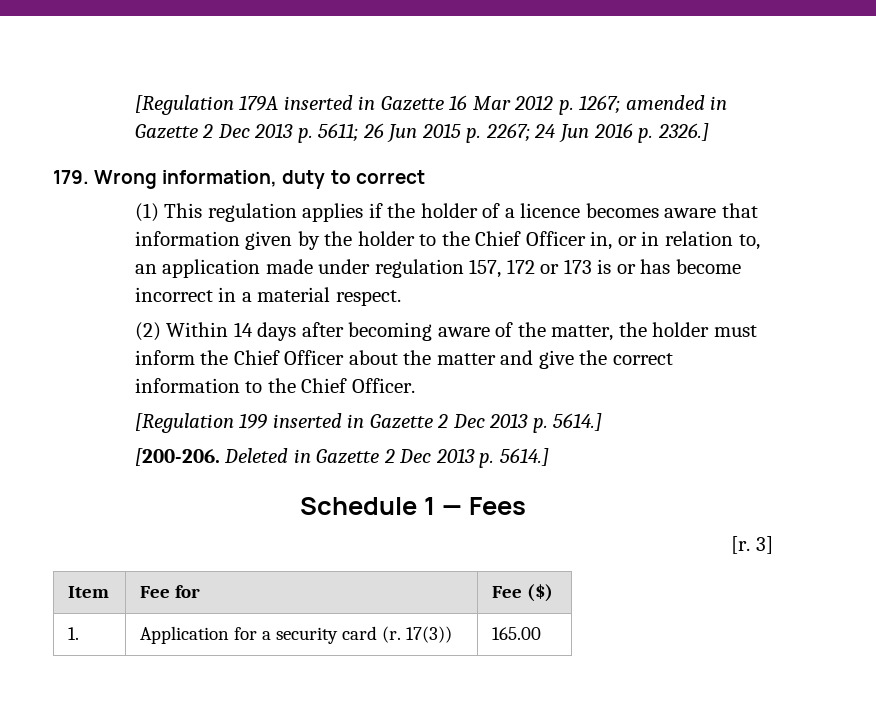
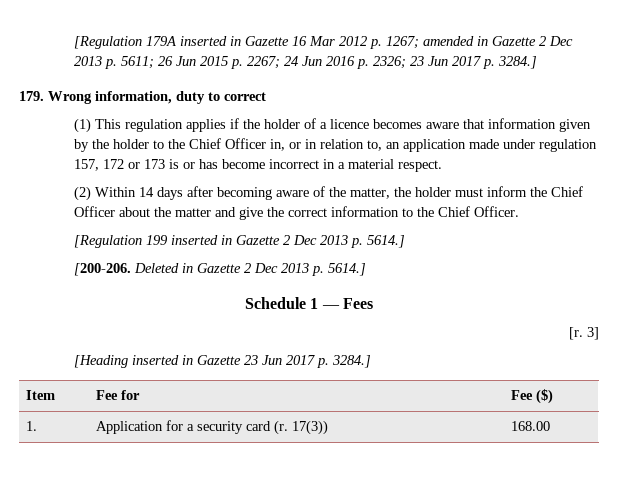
[657,123,709,141] 2326.] -> [373,56,538,69] 2326; 23 Jun 2017 p. 3284.]
(773, 545) none -> [74,355,372,368] // [Heading inserted in Gazette 23 Jun 2017 p. 3284.]
[492,627,542,640] 165.00 -> [510,421,550,431] 168.00

